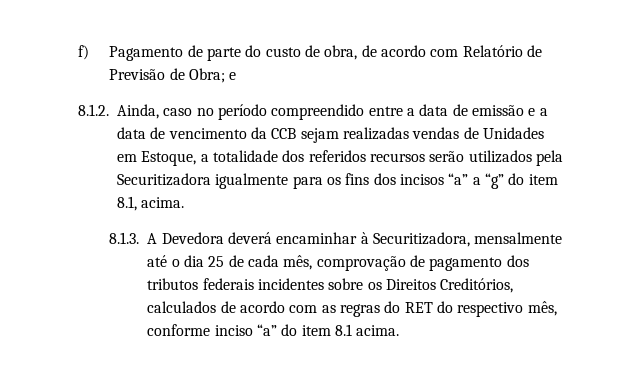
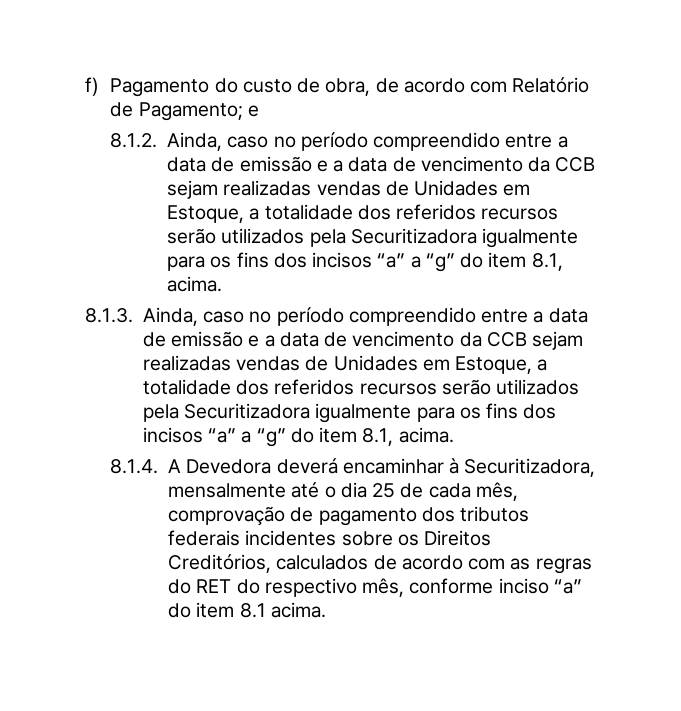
[187,45,242,61] de parte -> (210, 87) none
[109,68,237,83] [78,104,109,116] Previsão de Obra; e // 8.1.2. -> [138,102,259,121] [110,132,568,151] [167,156,596,172] [167,180,531,199] [167,204,559,223] [167,228,579,248] [167,252,563,272] [167,276,223,292] [85,308,133,323] Pagamento; e // 8.1.2. Ainda, caso no período compreendido entre a data de emissão e a data de vencimento da CCB sejam realizadas vendas de Unidades em Estoque, a totalidade dos referidos recursos serão utilizados pela Securitizadora igualmente para os fins dos incisos “a” a “g” do item 8.1, acima. // 8.1.3.
[109,232,140,244] 8.1.3. -> [110,459,159,474] 8.1.4.

